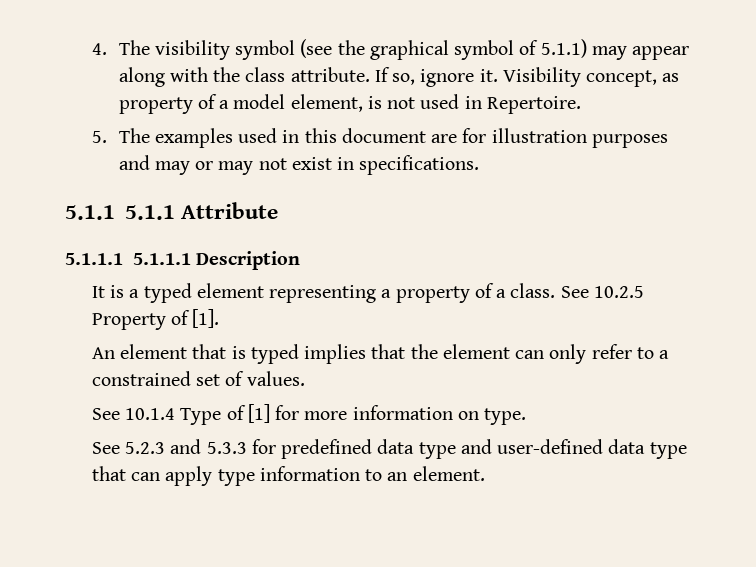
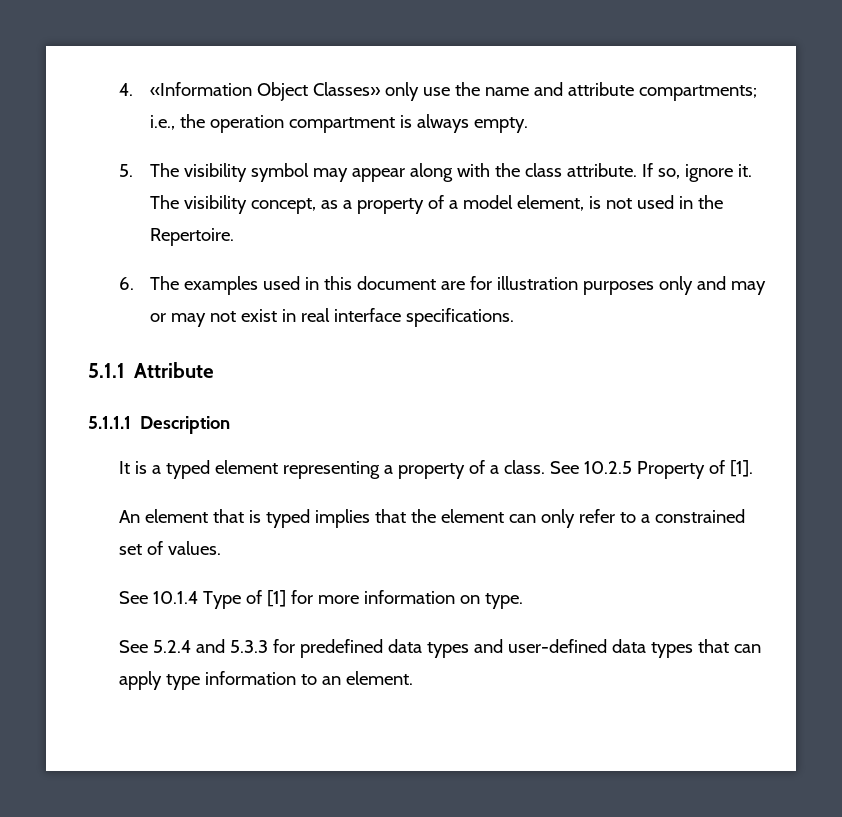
[118,39,587,60] The visibility symbol (see the graphical symbol of 5.1.1) -> [149,82,757,101] [149,114,528,133] [118,163,309,182] «Information Object Classes» only use the name and attribute compartments; i.e., the operation compartment is always empty. // 5. The visibility symbol
[502,67,581,87] Visibility -> [149,195,247,214] The visibility
(680, 77) none -> [342,200,352,209] a
(482, 102) none -> [697,195,723,209] the
[91,131,107,143] 5. -> [118,277,134,290] 6.
(668, 141) none -> [658,276,693,295] only
(355, 163) none -> [300,308,401,322] real interface
[124,205,175,220] 5.1.1 -> (125, 370) none
[132,253,191,265] 5.1.1.1 -> (131, 422) none
[125,442,166,454] 5.2.3 -> [152,640,191,653] 5.2.4
[418,442,456,459] type -> [426,642,469,658] types
[649,442,687,459] type -> [650,642,693,658] types

